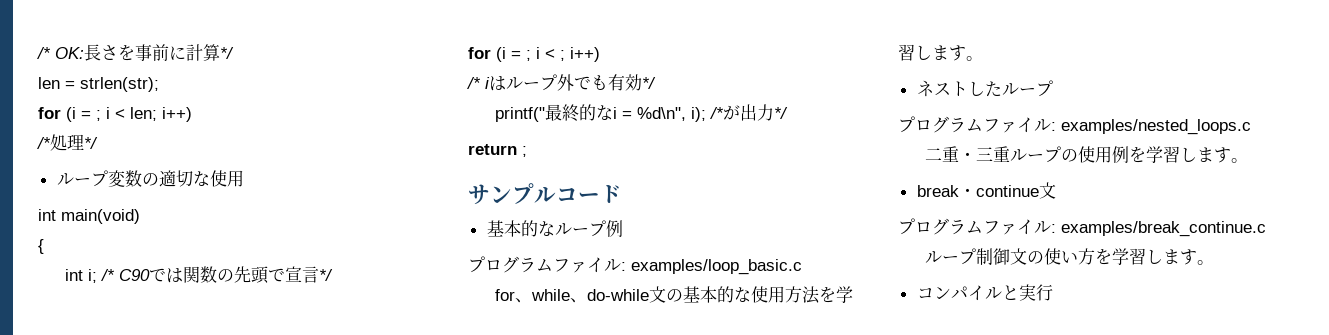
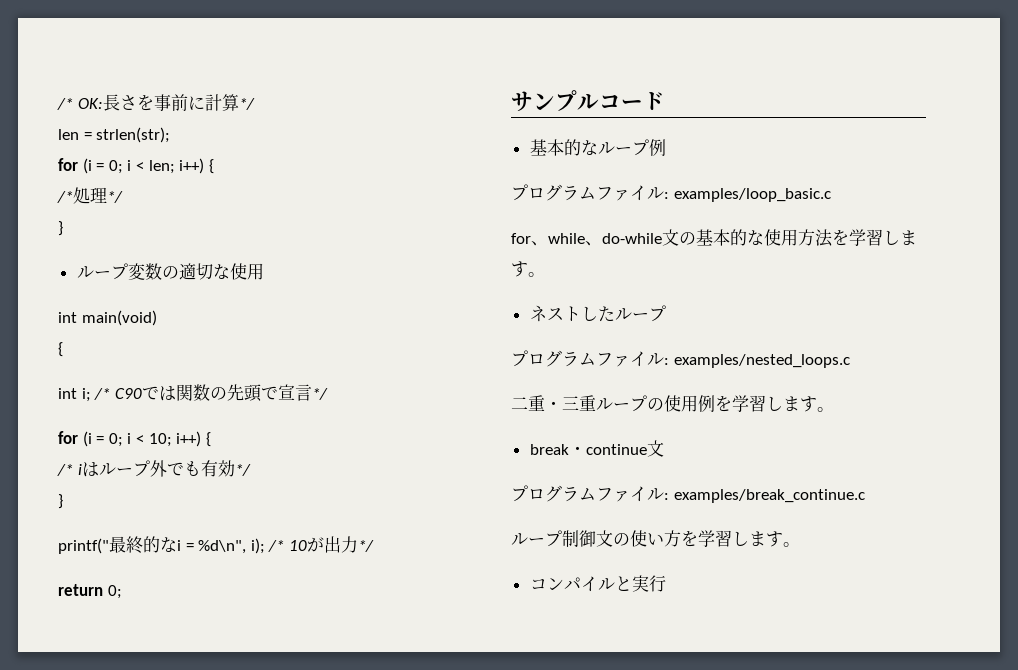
[96,110,101,121] ; -> [108,160,123,174] 0;
(192, 114) none -> [208,159,214,174] {
(98, 143) none -> [58,221,63,236] // }
[526,47,600,62] ; i < ; i++) -> [108,431,211,447] 0; i < 10; i++) {
(656, 83) none -> [58,494,63,509] // }
(724, 113) none -> [288,540,307,551] 10
[522,146,527,157] ; -> [107,585,122,599] 0;

